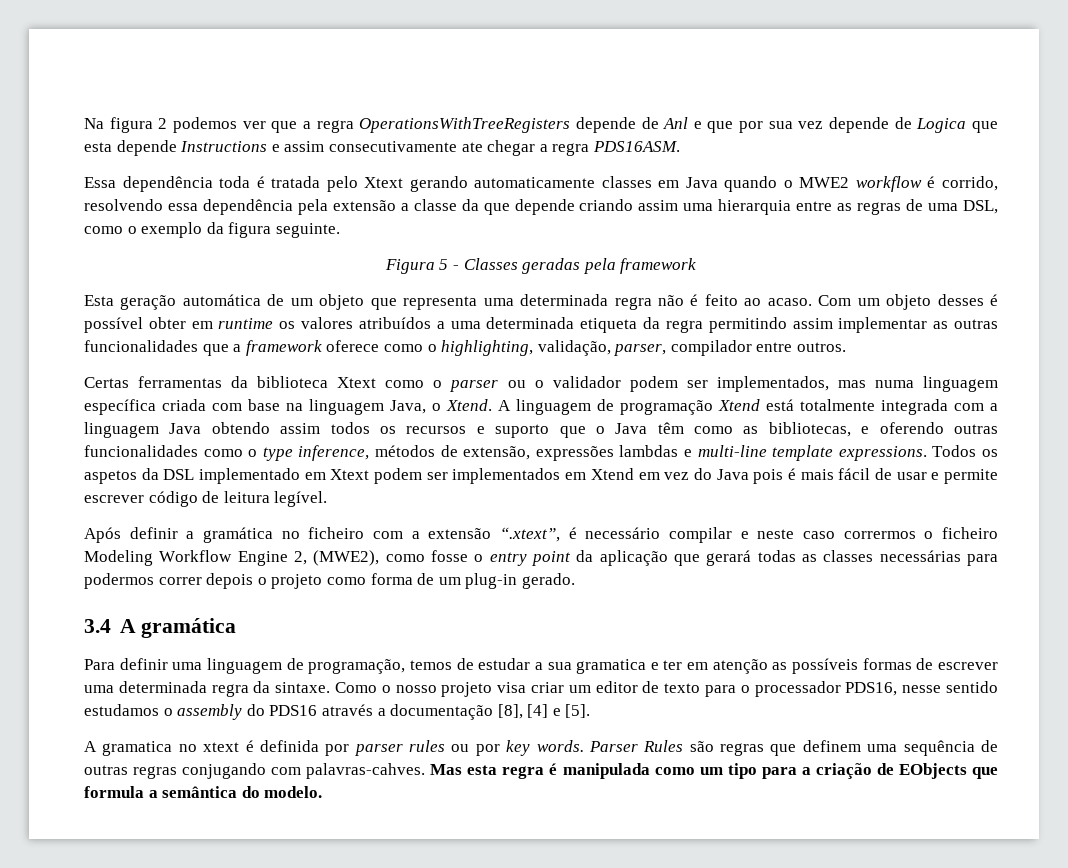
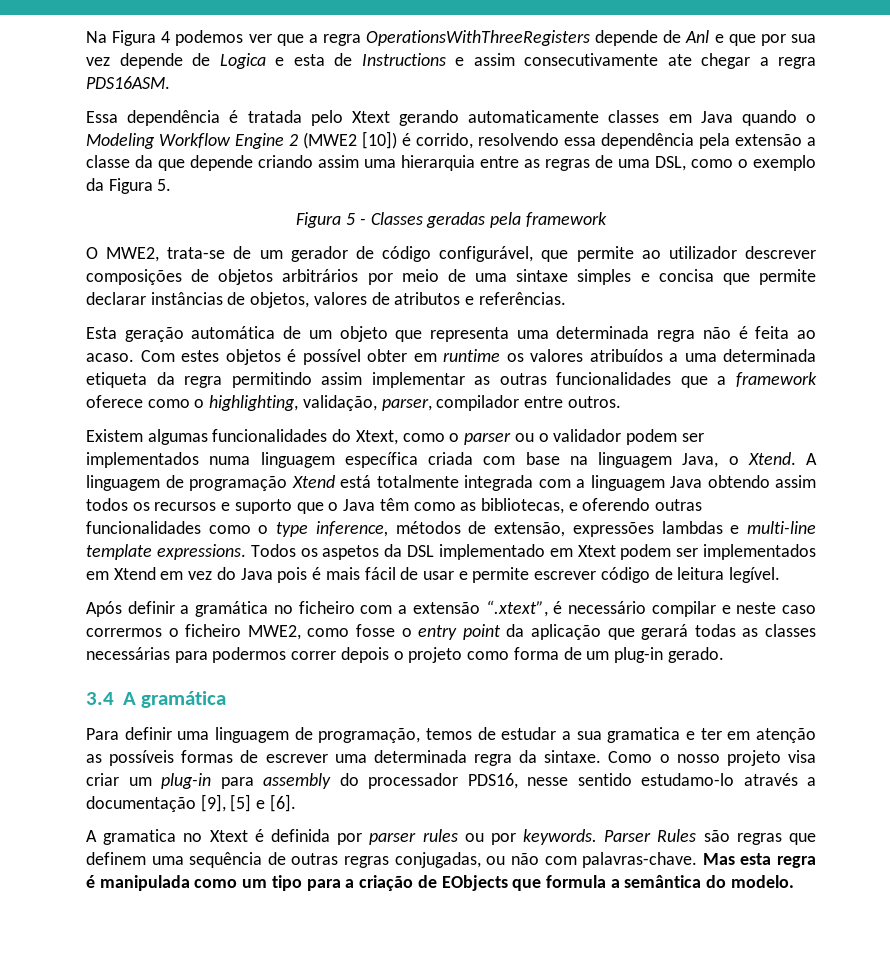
[109,117,168,133] figura 2 -> [112,30,171,46] Figura 4
[359,117,571,133] OperationsWithTreeRegisters -> [366,30,591,46] OperationsWithThreeRegisters
[971,121,998,133] [84,140,177,156] que esta depende -> [275,53,352,66] e esta de
[219,176,251,188] toda -> (221, 118) none
[799,176,922,192] MWE2 workflow -> [86,131,397,149] Modeling Workflow Engine 2 (MWE2 [10])
[228,222,340,238] figura seguinte. -> [108,178,172,194] Figura 5.
(697, 266) none -> [86,246,816,262] [86,269,816,285] [86,292,566,308] // O MWE2, trata-se de um gerador de código configurável, que permite ao utilizador descrever composições de objetos arbitrários por meio de uma sintaxe simples e concisa que permite declarar instâncias de objetos, valores de atributos e referências.
[704,294,738,306] feito -> [755,326,790,339] feita
[857,294,984,310] um objeto desses -> [181,349,281,365] estes objetos
[84,376,377,388] Certas ferramentas da biblioteca Xtext -> [86,429,398,445] Existem algumas funcionalidades do Xtext,
[716,376,866,392] implementados, mas -> [86,452,199,468] implementados
[84,550,380,566] Modeling Workflow Engine 2, (MWE2), -> [247,625,301,640] MWE2,
[595,681,998,697] [84,704,591,720] editor de texto para o processador PDS16, nesse sentido estudamos o assembly do PDS16 através a documentação [8], [4] e [5]. -> [161,773,816,789] [86,794,296,812] plug-in para assembly do processador PDS16, nesse sentido estudamo-lo através a documentação [9], [5] e [6].
[203,742,240,752] xtext -> [209,830,248,842] Xtext
[506,740,584,756] key words. -> [523,829,598,845] keywords.
[182,763,426,779] conjugando com palavras-cahves. -> [394,852,698,868] conjugadas, ou não com palavras-chave.

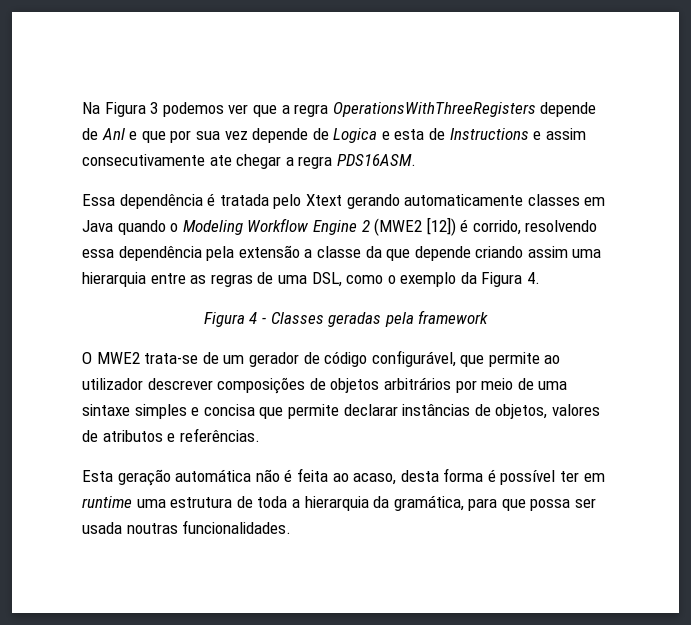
[161,31,171,43] 4 -> [150,102,159,114] 3
[362,131,397,149] [10]) -> [426,217,456,236] [12])
[157,179,172,191] [296,212,356,228] 5. // Figura 5 -> [527,272,541,284] [203,312,258,327] 4. // Figura 4
[106,247,160,262] MWE2, -> [96,352,140,364] MWE2
[283,326,816,342] [86,349,281,365] de um objeto que representa uma determinada regra não é feita ao acaso. Com estes objetos -> [255,468,484,485] não é feita ao acaso, desta forma
[367,349,407,362] obter -> [560,471,580,482] ter
[506,349,816,362] [86,372,817,388] [86,395,621,411] [86,429,704,445] [86,452,817,468] [86,475,816,491] [86,498,703,514] [86,521,817,537] [86,544,817,560] [86,567,781,583] [86,600,817,617] [86,624,817,640] [86,647,724,663] [86,691,227,708] [86,727,816,743] [86,750,816,766] [86,773,816,789] [86,794,296,812] [86,829,816,845] [86,852,817,868] [86,875,794,891] os valores atribuídos a uma determinada etiqueta da regra permitindo assim implementar as outras funcionalidades que a framework oferece como o highlighting, validação, parser, compilador entre outros. // Existem algumas funcionalidades do Xtext, como o parser ou o validador podem ser implementados numa linguagem específica criada com base na linguagem Java, o Xtend. A linguagem de programação Xtend está totalmente integrada com a linguagem Java obtendo assim todos os recursos e suporto que o Java têm como as bibliotecas, e oferendo outras funcionalidades como o type inference, métodos de extensão, expressões lambdas e multi-line template expressions. Todos os aspetos da DSL implementado em Xtext podem ser implementados em Xtend em vez do Java pois é mais fácil de usar e permite escrever código de leitura legível. // Após definir a gramática no ficheiro com a extensão “.xtext”, é necessário compilar e neste caso corrermos o ficheiro MWE2, como fosse o entry point da aplicação que gerará todas as classes necessárias para podermos correr depois o projeto como forma de um plug-in gerado. // 3.4 A gramática // Para definir uma linguagem de programação, temos de estudar a sua gramatica e ter em atenção as possíveis formas de escrever uma determinada regra da sintaxe. Como o nosso projeto visa criar um plug-in para assembly do processador PDS16, nesse sentido estudamo-lo através a documentação [9], [5] e [6]. // A gramatica no Xtext é definida por parser rules ou por keywords. Parser Rules são regras que definem uma sequência de outras regras conjugadas, ou não com palavras-chave. Mas esta regra é manipulada como um tipo para a criação de EObjects que formula a semântica do modelo. -> [136,495,597,511] [82,520,292,534] uma estrutura de toda a hierarquia da gramática, para que possa ser usada noutras funcionalidades.

